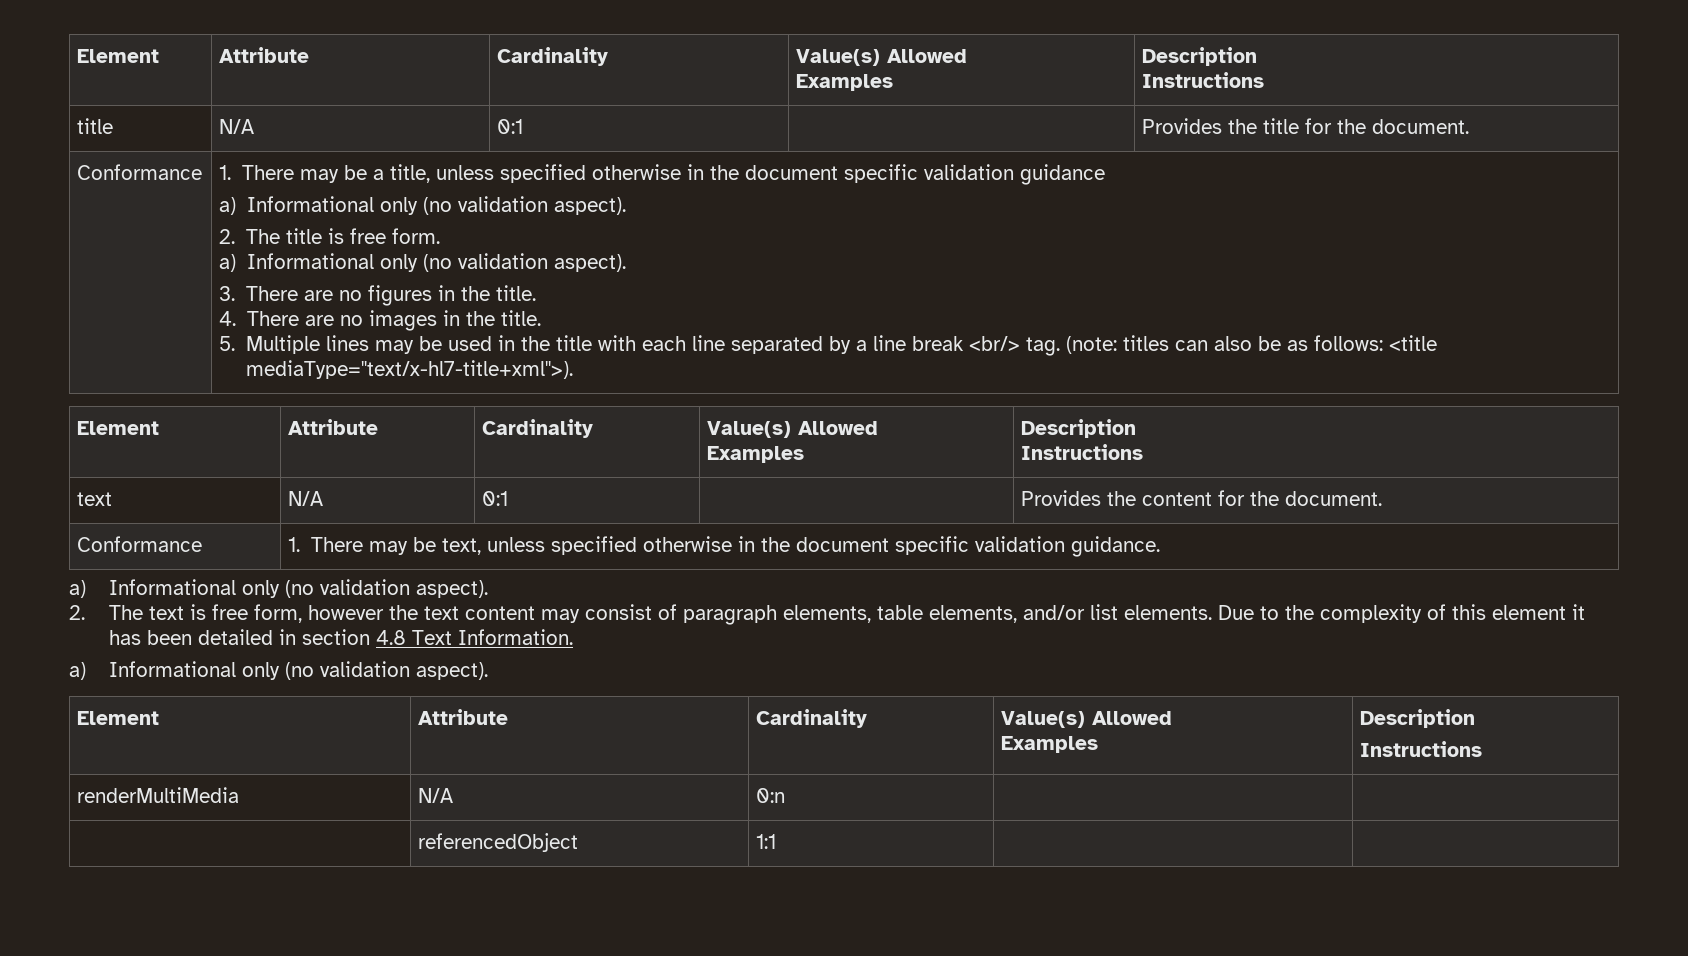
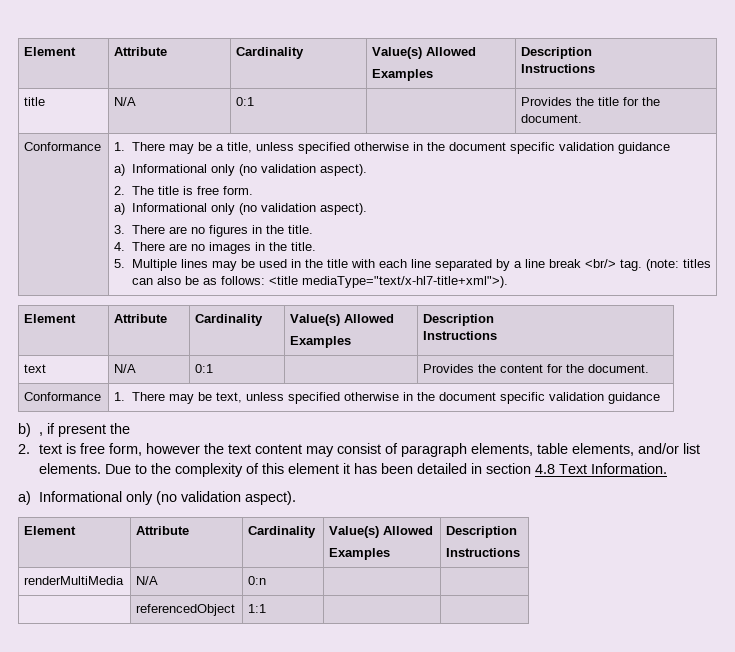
[1070,536,1160,557] [69,579,489,598] [69,605,144,620] guidance. // a) Informational only (no validation aspect). // 2. The -> [607,392,660,404] [18,423,131,437] [18,444,30,454] guidance // b) , if present the // 2.

